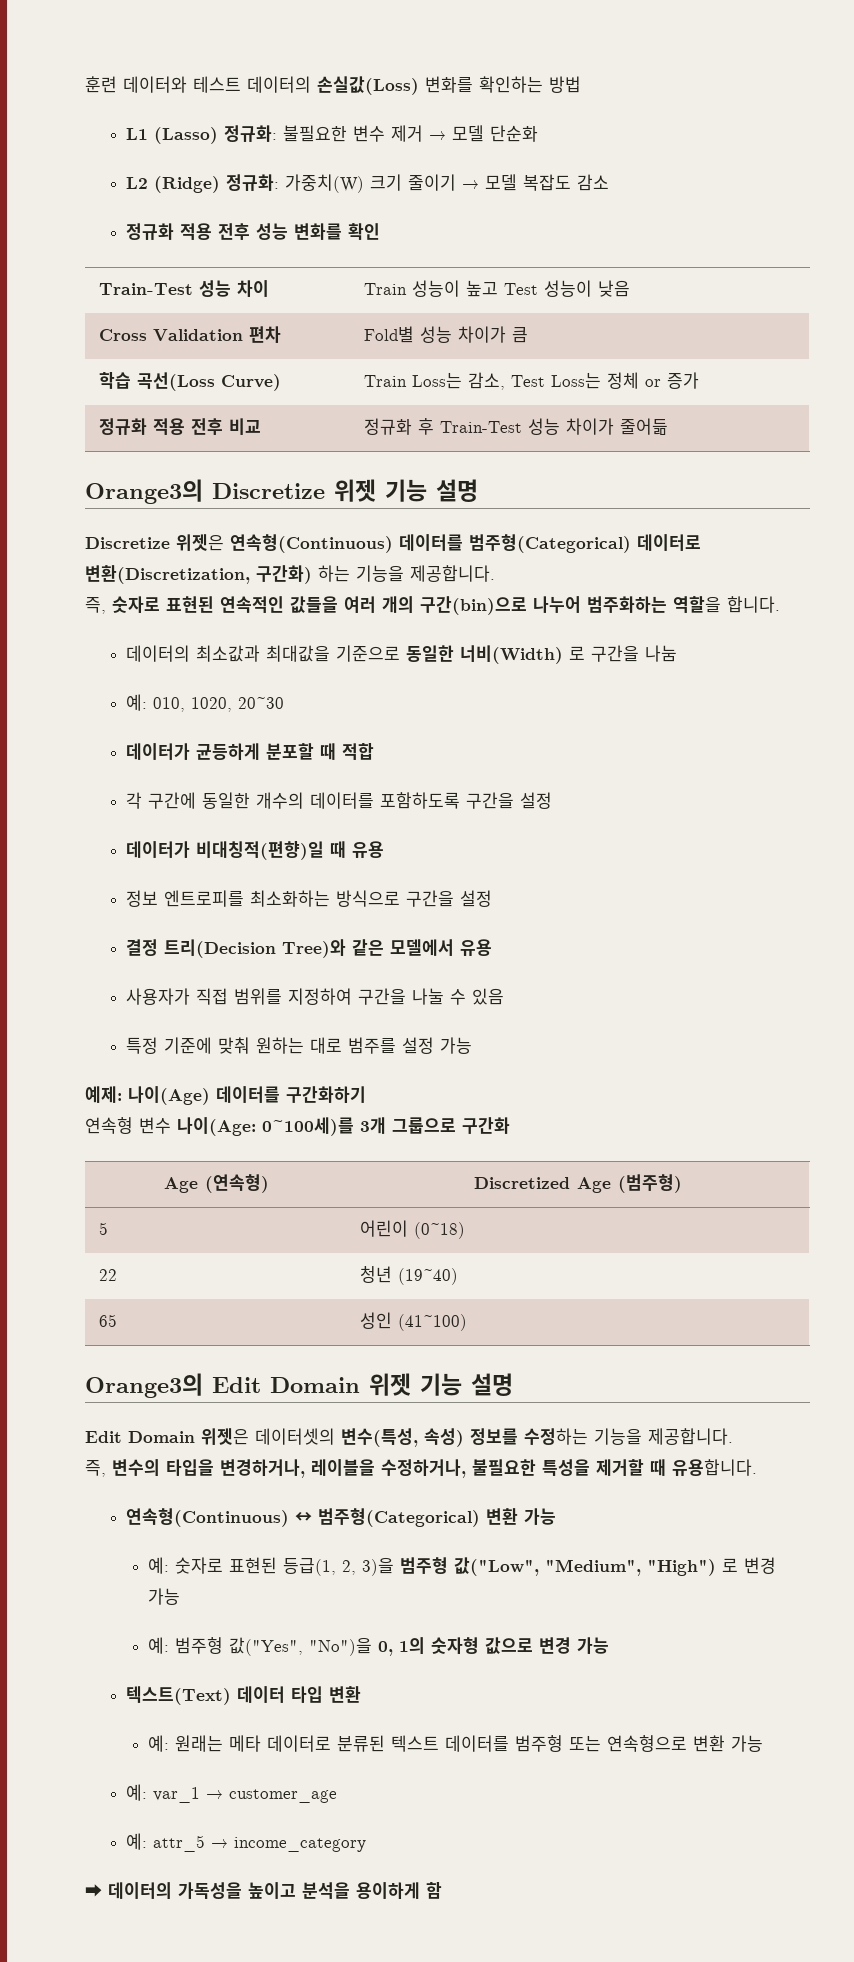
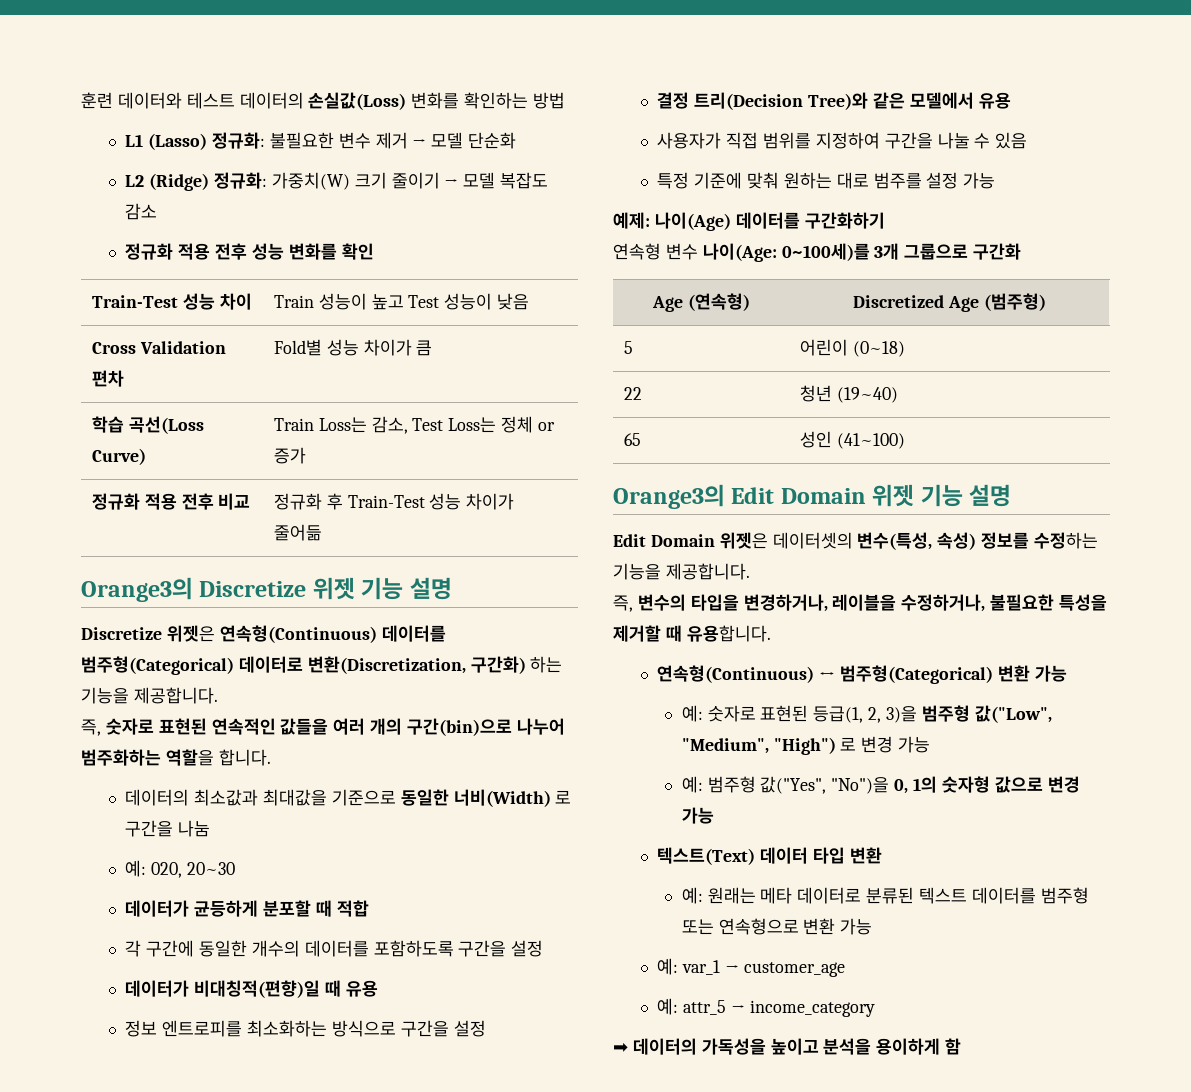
[152,697,232,712] 010, 1020, -> [151,862,183,878] 020,

